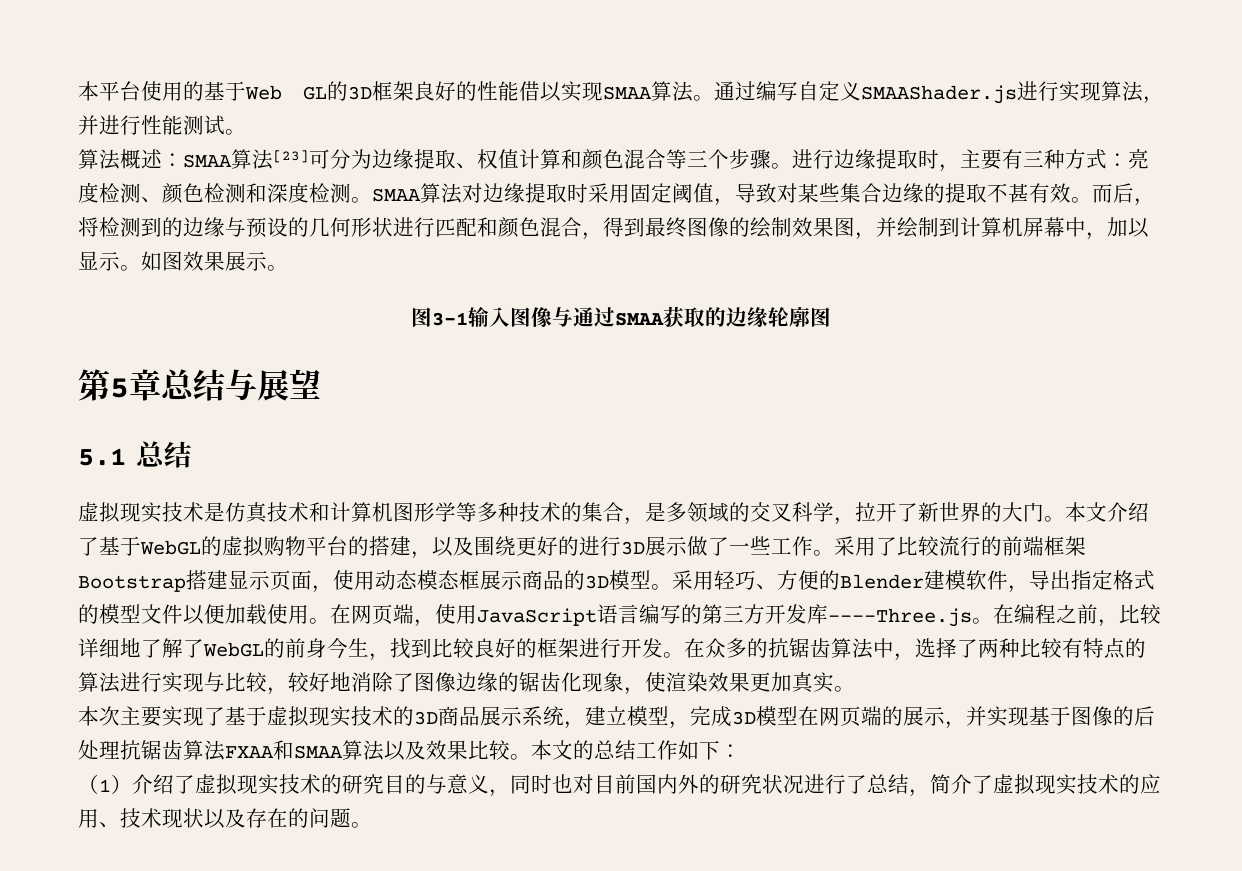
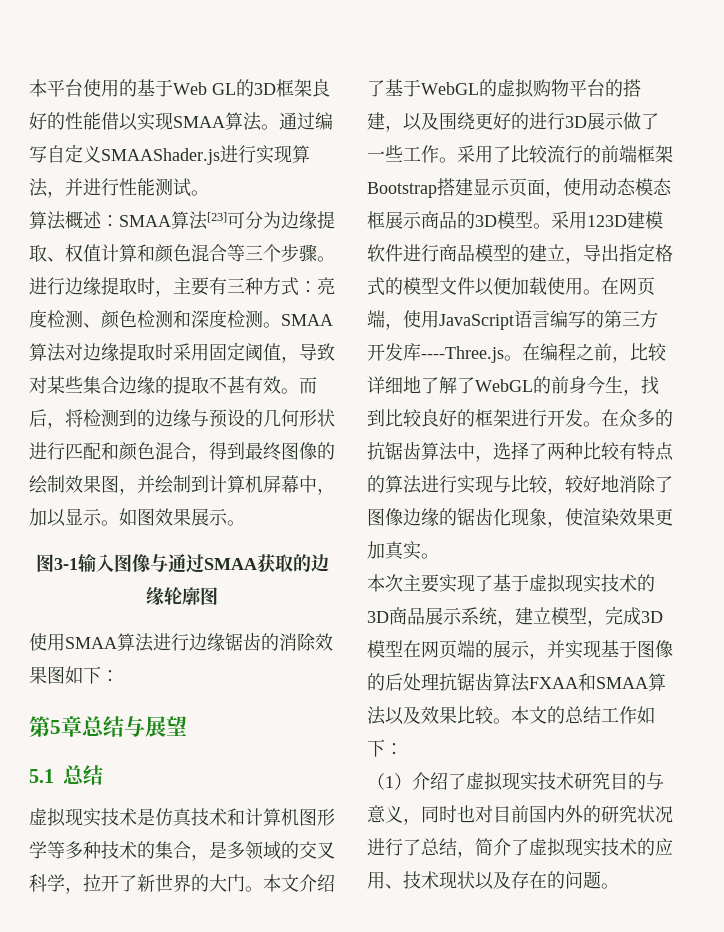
(831, 317) none -> [29,632,333,652] [29,666,119,684] // 使用SMAA算法进行边缘锯齿的消除效果图如下：
[714,570,1008,590] 轻巧、方便的Blender建模软件 -> [587,211,663,229] [367,244,565,262] 123D建模软件进行商品模型的建立
[321,774,342,794] 的 -> (574, 781) none

